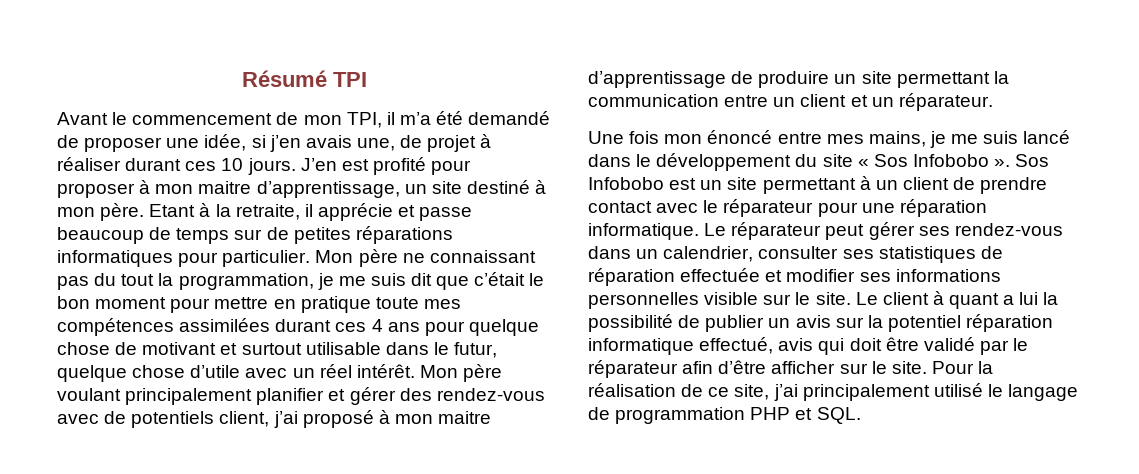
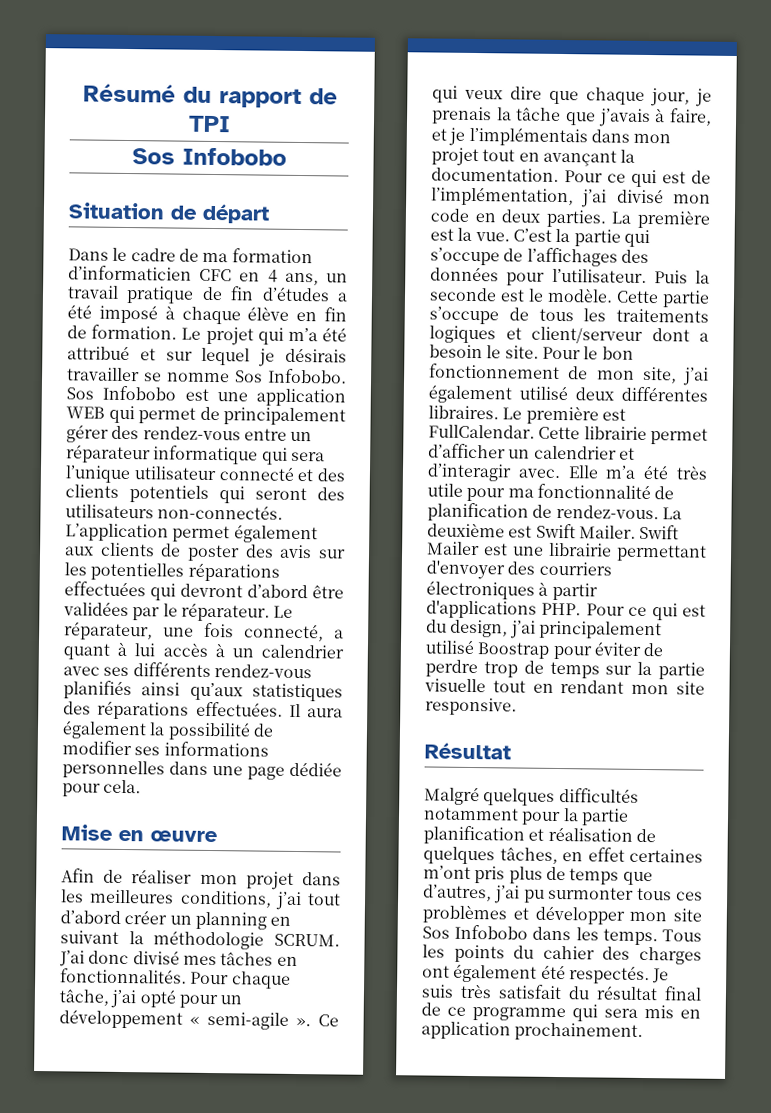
[332,72,367,87] [57,111,551,128] [57,134,492,152] [57,157,472,175] [57,180,547,198] [57,203,473,221] [57,226,453,244] [57,249,536,267] [57,272,545,290] [57,296,461,313] [57,318,539,336] [57,342,498,358] [57,364,503,382] [57,387,545,405] [57,410,492,428] [588,71,1009,88] [588,93,993,111] [588,130,1071,148] [588,153,1050,171] [588,176,1048,194] [588,199,987,217] [588,222,1063,240] [588,246,1003,263] [588,268,1001,286] [588,291,1059,309] [588,314,1054,332] [588,337,1029,355] [588,360,994,378] [588,383,1079,401] [588,407,861,424] TPI // Avant le commencement de mon TPI, il m’a été demandé de proposer une idée, si j’en avais une, de projet à réaliser durant ces 10 jours. J’en est profité pour proposer à mon maitre d’apprentissage, un site destiné à mon père. Etant à la retraite, il apprécie et passe beaucoup de temps sur de petites réparations informatiques pour particulier. Mon père ne connaissant pas du tout la programmation, je me suis dit que c’était le bon moment pour mettre en pratique toute mes compétences assimilées durant ces 4 ans pour quelque chose de motivant et surtout utilisable dans le futur, quelque chose d’utile avec un réel intérêt. Mon père voulant principalement planifier et gérer des rendez-vous avec de potentiels client, j’ai proposé à mon maitre d’apprentissage de produire un site permettant la communication entre un client et un réparateur. // Une fois mon énoncé entre mes mains, je me suis lancé dans le développement du site « Sos Infobobo ». Sos Infobobo est un site permettant à un client de prendre contact avec le réparateur pour une réparation informatique. Le réparateur peut gérer ses rendez-vous dans un calendrier, consulter ses statistiques de réparation effectuée et modifier ses informations personnelles visible sur le site. Le client à quant a lui la possibilité de publier un avis sur la potentiel réparation informatique effectué, avis qui doit être validé par le réparateur afin d’être afficher sur le site. Pour la réalisation de ce site, j’ai principalement utilisé le langage de programmation PHP et SQL. -> [182,86,338,108] [188,115,231,133] [131,147,287,166] [68,202,270,224] [68,247,313,264] [68,265,348,286] [67,285,348,304] [67,304,347,325] [67,324,347,346] [67,345,347,367] [67,367,347,384] [66,385,346,407] [66,405,346,426] [66,424,313,443] [66,444,325,465] [65,465,346,484] [65,484,345,504] [65,504,284,520] [65,523,318,544] [64,542,346,562] [64,562,280,582] [64,581,344,601] [63,601,294,622] [64,621,344,642] [63,641,344,660] [63,662,312,679] [63,680,343,702] [63,700,343,720] [62,720,274,741] [62,740,269,757] [62,760,342,780] [62,779,142,797] [61,824,218,843] [61,868,341,890] [60,889,341,911] [60,910,292,930] [60,930,340,950] [59,950,298,967] [60,968,291,989] [59,989,243,1009] [59,1009,339,1030] [432,85,712,107] [431,106,712,128] [431,126,672,147] [431,147,636,167] [431,167,711,188] [431,186,711,208] [430,208,711,229] [430,227,650,248] [430,247,649,267] [430,266,710,286] [429,287,710,308] [429,306,709,325] [429,325,709,344] [429,344,634,360] [429,363,709,386] [428,384,708,404] [428,405,626,425] [428,424,708,445] [428,443,635,460] [427,463,708,482] [427,483,675,502] [427,502,682,522] [427,522,680,540] [427,541,707,562] [426,560,612,580] [426,580,598,601] [426,600,706,621] [426,619,662,640] [425,639,665,660] [425,659,705,680] [424,678,705,695] [425,697,517,716] [424,742,511,760] [424,786,639,806] [423,807,629,826] [423,825,656,845] [423,846,703,865] [423,865,653,886] [423,884,703,904] [422,904,702,925] [422,924,702,946] [422,944,702,965] [422,963,670,985] [421,983,702,1001] [421,1002,701,1022] [421,1021,644,1042] du rapport de TPI // Sos Infobobo // Situation de départ // Dans le cadre de ma formation d’informaticien CFC en 4 ans, un travail pratique de fin d’études a été imposé à chaque élève en fin de formation. Le projet qui m’a été attribué et sur lequel je désirais travailler se nomme Sos Infobobo. Sos Infobobo est une application WEB qui permet de principalement gérer des rendez-vous entre un réparateur informatique qui sera l’unique utilisateur connecté et des clients potentiels qui seront des utilisateurs non-connectés. L’application permet également aux clients de poster des avis sur les potentielles réparations effectuées qui devront d’abord être validées par le réparateur. Le réparateur, une fois connecté, a quant à lui accès à un calendrier avec ses différents rendez-vous planifiés ainsi qu’aux statistiques des réparations effectuées. Il aura également la possibilité de modifier ses informations personnelles dans une page dédiée pour cela. // Mise en œuvre // Afin de réaliser mon projet dans les meilleures conditions, j’ai tout d’abord créer un planning en suivant la méthodologie SCRUM. J’ai donc divisé mes tâches en fonctionnalités. Pour chaque tâche, j’ai opté pour un développement « semi-agile ». Ce qui veux dire que chaque jour, je prenais la tâche que j’avais à faire, et je l’implémentais dans mon projet tout en avançant la documentation. Pour ce qui est de l’implémentation, j’ai divisé mon code en deux parties. La première est la vue. C’est la partie qui s’occupe de l’affichages des données pour l’utilisateur. Puis la seconde est le modèle. Cette partie s’occupe de tous les traitements logiques et client/serveur dont a besoin le site. Pour le bon fonctionnement de mon site, j’ai également utilisé deux différentes libraires. Le première est FullCalendar. Cette librairie permet d’afficher un calendrier et d’interagir avec. Elle m’a été très utile pour ma fonctionnalité de planification de rendez-vous. La deuxième est Swift Mailer. Swift Mailer est une librairie permettant d'envoyer des courriers électroniques à partir d'applications PHP. Pour ce qui est du design, j’ai principalement utilisé Boostrap pour éviter de perdre trop de temps sur la partie visuelle tout en rendant mon site responsive. // Résultat // Malgré quelques difficultés notamment pour la partie planification et réalisation de quelques tâches, en effet certaines m’ont pris plus de temps que d’autres, j’ai pu surmonter tous ces problèmes et développer mon site Sos Infobobo dans les temps. Tous les points du cahier des charges ont également été respectés. Je suis très satisfait du résultat final de ce programme qui sera mis en application prochainement.

